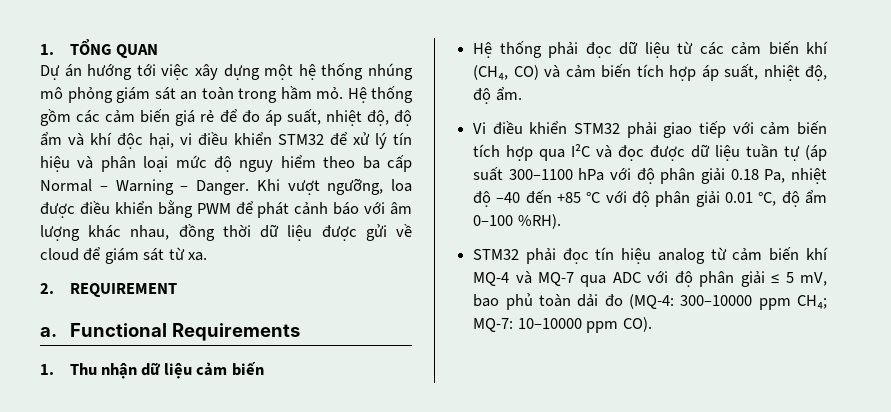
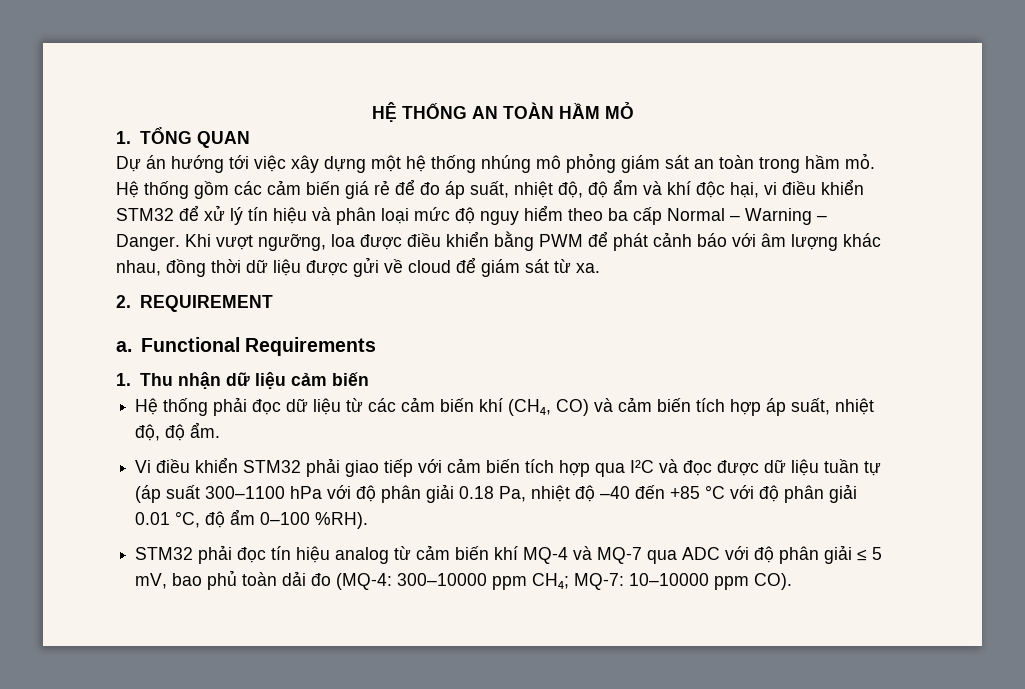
(40, 49) none -> [371,102,634,122] HỆ THỐNG AN TOÀN HẦM MỎ //

